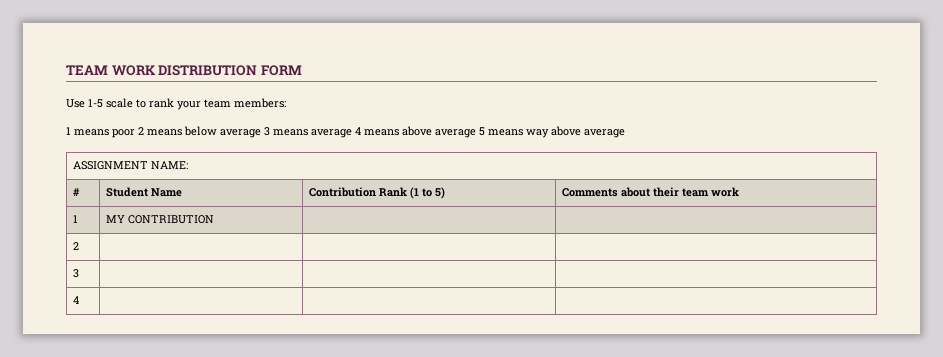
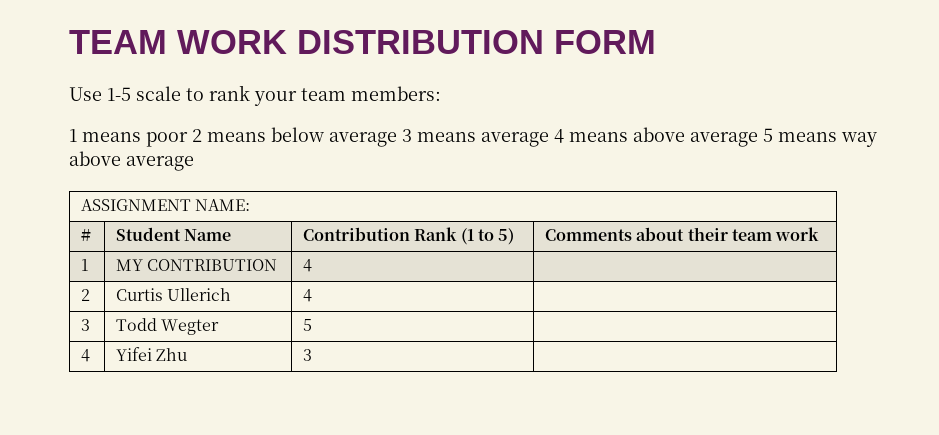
(214, 219) none -> [303,259,313,272] 4
[72,269,79,278] [72,296,79,304] | | // 3 | | | // 4 | | -> [116,288,232,301] [303,289,313,302] [81,319,91,331] [116,318,220,335] [303,319,313,331] [81,349,91,362] [116,347,188,361] [303,349,313,361] Curtis Ullerich | 4 | // 3 | Todd Wegter | 5 | // 4 | Yifei Zhu | 3

